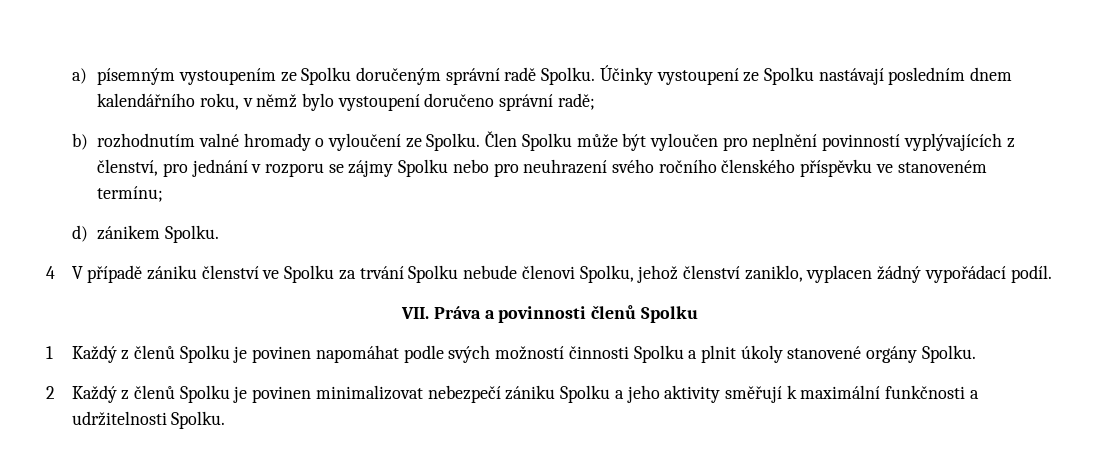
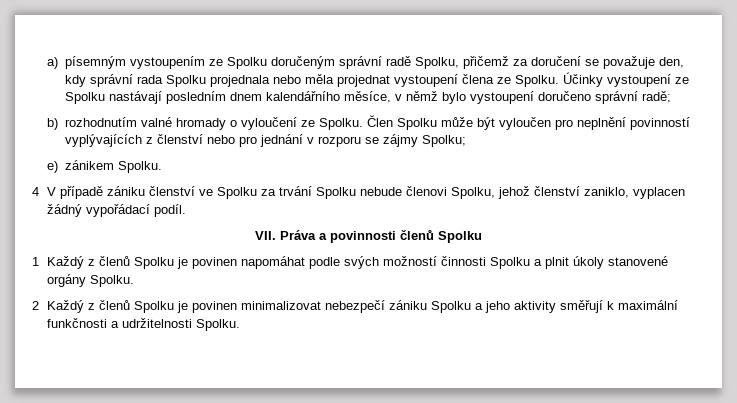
(537, 74) none -> [414,56,684,69] [64,74,511,87] Spolku, přičemž za doručení se považuje den, kdy správní rada Spolku projednala nebo měla projednat vystoupení člena ze
[199,93,239,110] roku, -> [343,91,391,103] měsíce,
[97,159,159,176] členství, -> [156,134,235,144] členství nebo
[398,159,987,177] [97,186,164,202] [71,225,88,242] Spolku nebo pro neuhrazení svého ročního členského příspěvku ve stanoveném termínu; // d) -> [421,135,466,147] [47,161,59,173] Spolku; // e)

